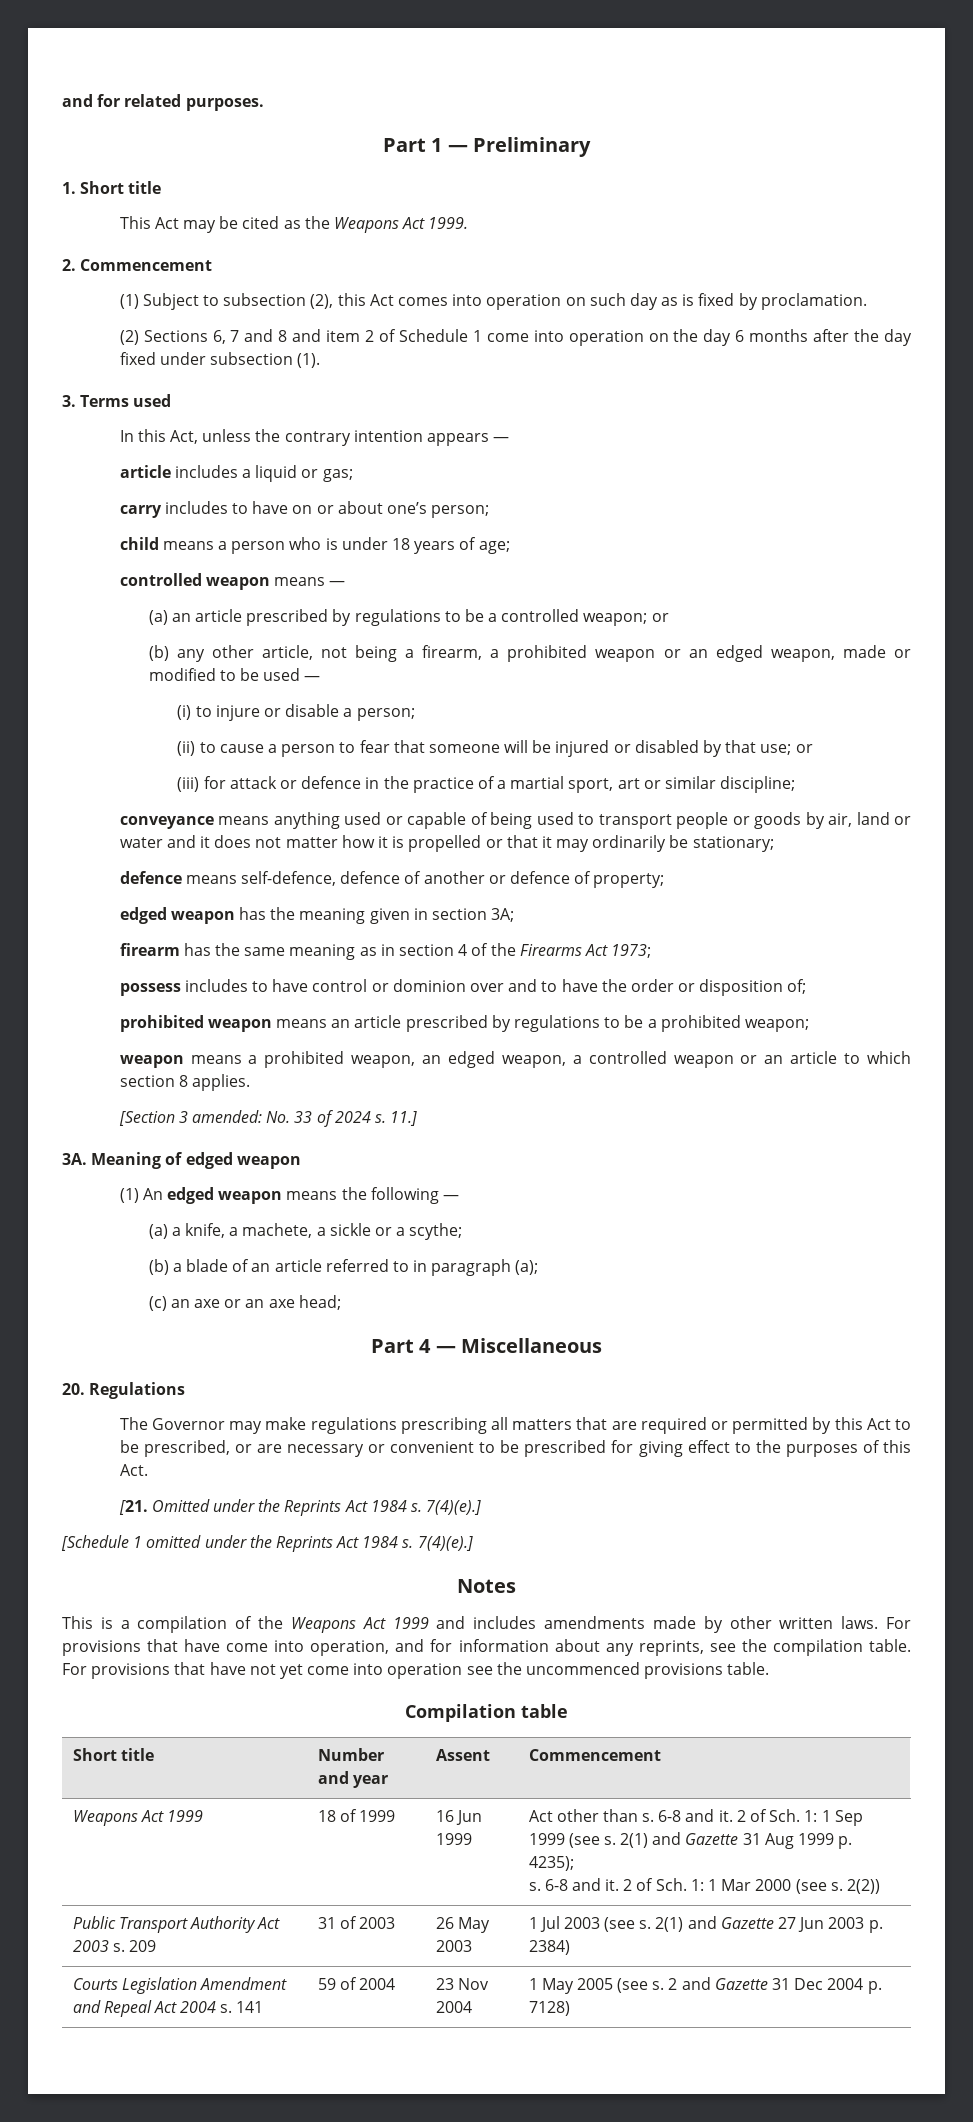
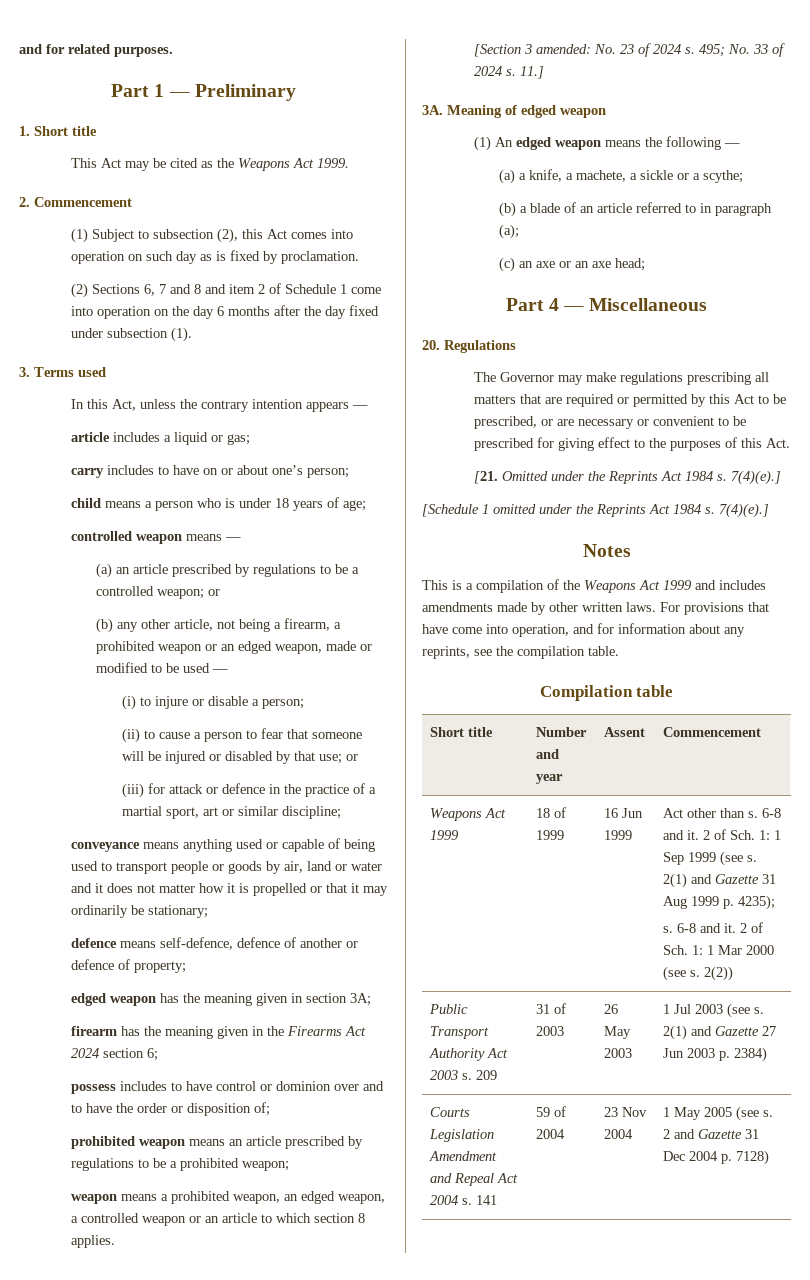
[244,943,652,960] same meaning as in section 4 of the Firearms Act 1973; -> [164,1026,366,1039] [70,1048,158,1061] meaning given in the Firearms Act 2024 section 6;
(291, 1117) none -> [619,43,750,57] 23 of 2024 s. 495; No.
[62,1662,770,1679] For provisions that have not yet come into operation see the uncommenced provisions table. -> (619, 651) none

